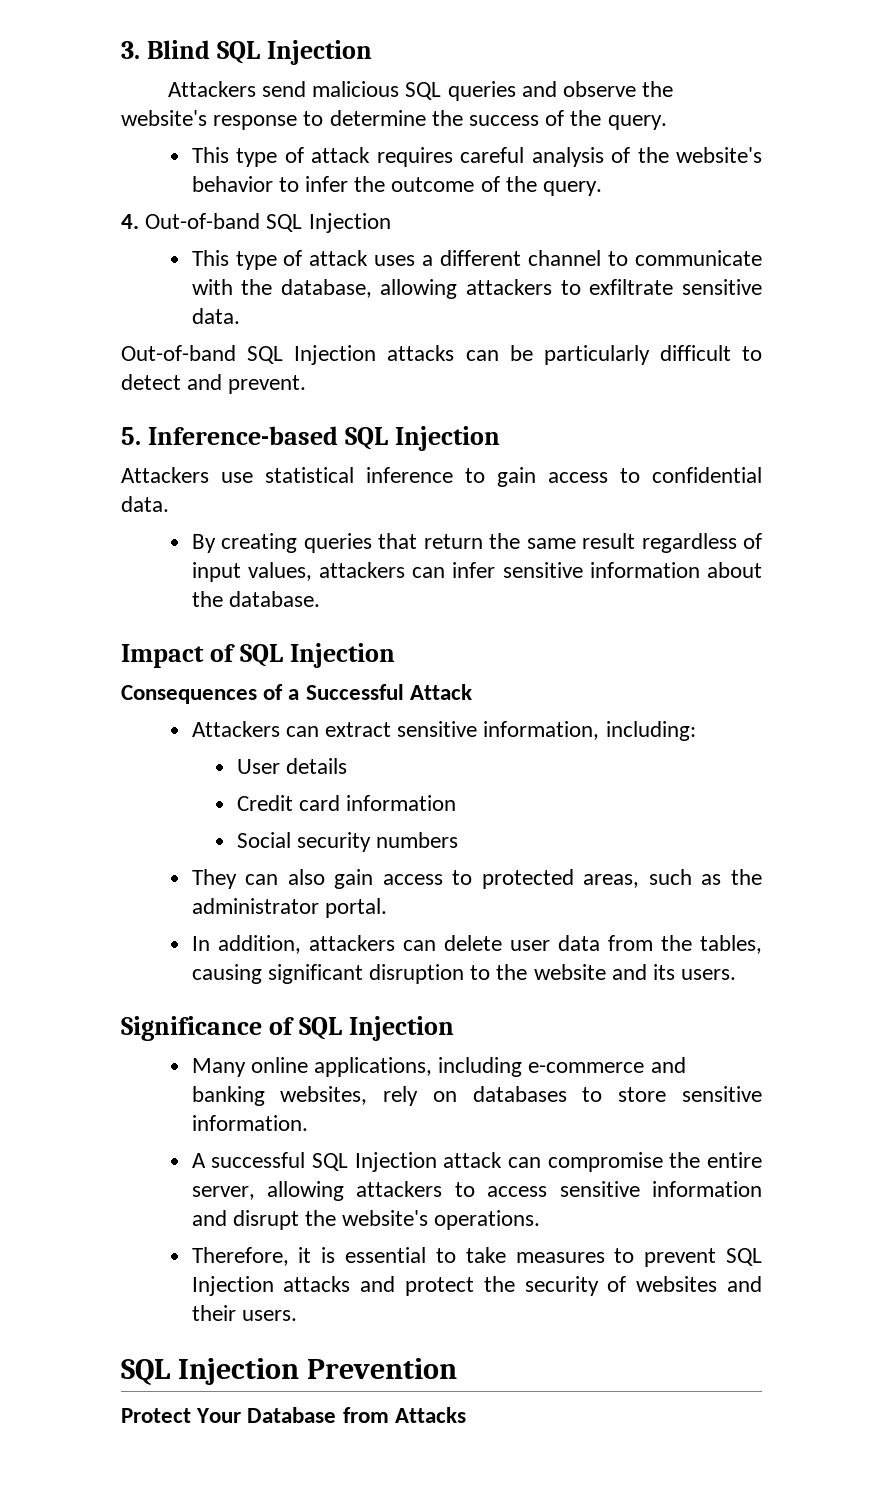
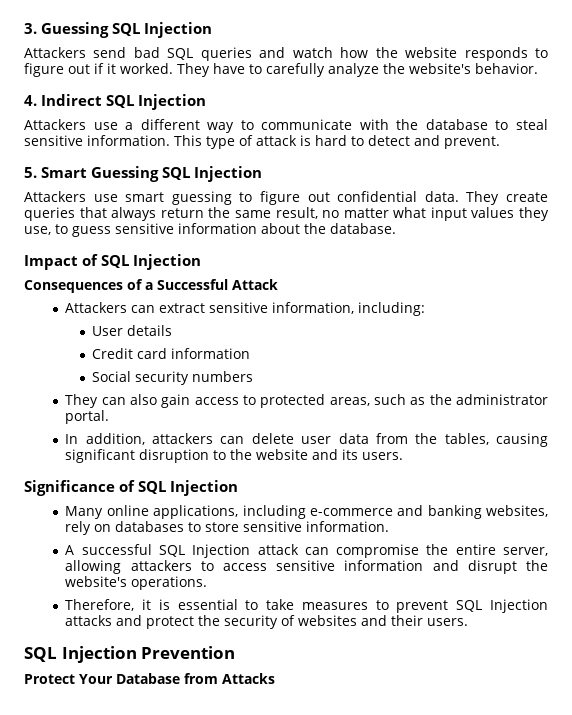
[146,40,210,59] Blind -> [41,22,110,38] Guessing
[312,81,400,97] malicious -> [133,47,160,58] bad
[563,81,674,97] [121,110,667,130] [191,147,762,167] [191,176,603,196] [121,213,391,233] [191,250,762,270] [191,279,762,299] [191,308,240,324] [121,345,731,365] observe the website's response to determine the success of the query. // This type of attack requires careful analysis of the website's behavior to infer the outcome of the query. // 4. Out-of-band SQL Injection // This type of attack uses a different channel to communicate with the database, allowing attackers to exfiltrate sensitive data. // Out-of-band SQL Injection attacks can be particularly difficult -> [292,47,548,61] [24,63,538,77] [24,94,207,110] [24,119,548,133] [24,135,347,149] watch how the website responds to figure out if it worked. They have to carefully analyze the website's behavior. // 4. Indirect SQL Injection // Attackers use a different way to communicate with the database to steal sensitive information. This type of attack is hard
[147,426,500,451] [121,467,640,487] Inference-based SQL Injection // Attackers use statistical inference to gain access to -> [41,166,263,182] [24,191,330,205] Smart Guessing SQL Injection // Attackers use smart guessing to figure out
[191,533,298,553] // By creating -> [466,191,549,205] They create
(418, 541) none -> [111,207,157,221] always
[582,533,762,553] [191,562,496,582] result regardless of input values, attackers can infer -> [275,207,549,221] [24,224,111,237] result, no matter what input values they use, to guess

